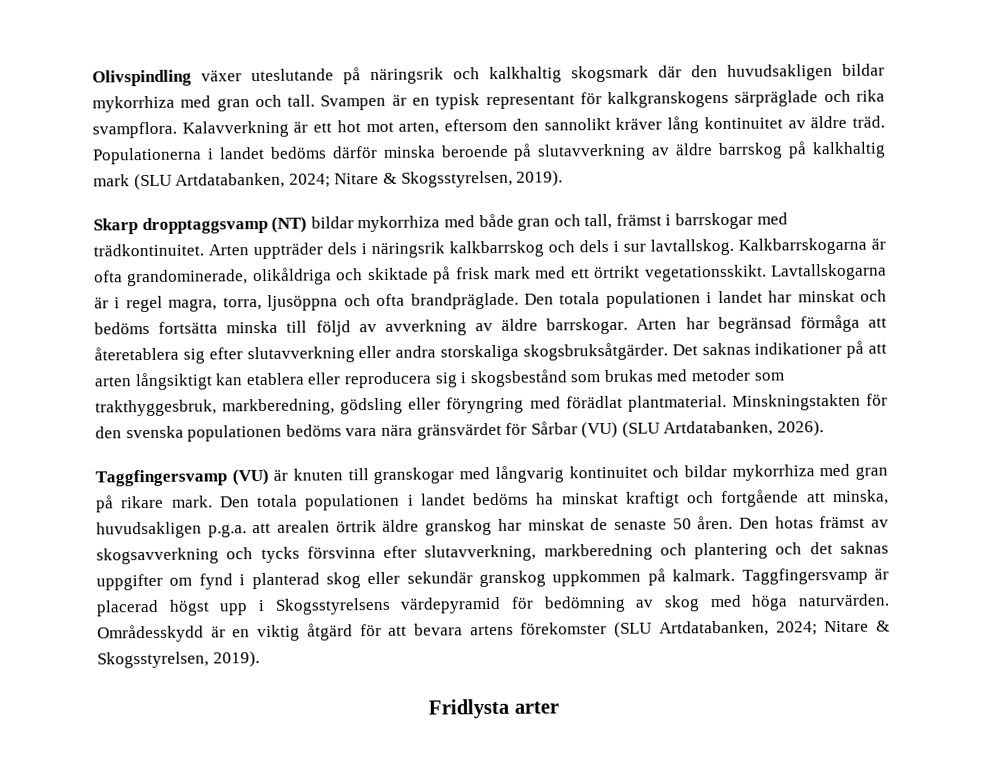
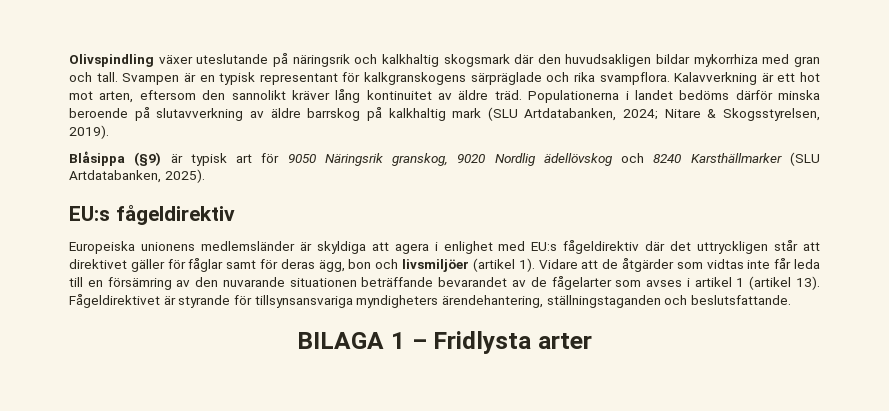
[93,212,788,235] [93,237,886,260] [94,263,887,287] [94,289,887,313] [94,314,887,337] [94,340,888,364] [94,368,785,391] [95,393,888,417] [95,420,825,442] [95,463,889,487] [95,489,889,513] [96,515,889,539] [96,541,889,565] [96,567,889,591] [96,593,889,617] [97,620,890,643] [97,651,260,669] Skarp dropptaggsvamp (NT) bildar mykorrhiza med både gran och tall, främst i barrskogar med trädkontinuitet. Arten uppträder dels i näringsrik kalkbarrskog och dels i sur lavtallskog. Kalkbarrskogarna är ofta grandominerade, olikåldriga och skiktade på frisk mark med ett örtrikt vegetationsskikt. Lavtallskogarna är i regel magra, torra, ljusöppna och ofta brandpräglade. Den totala populationen i landet har minskat och bedöms fortsätta minska till följd av avverkning av äldre barrskogar. Arten har begränsad förmåga att återetablera sig efter slutavverkning eller andra storskaliga skogsbruksåtgärder. Det saknas indikationer på att arten långsiktigt kan etablera eller reproducera sig i skogsbestånd som brukas med metoder som trakthyggesbruk, markberedning, gödsling eller föryngring med förädlat plantmaterial. Minskningstakten för den svenska populationen bedöms vara nära gränsvärdet för Sårbar (VU) (SLU Artdatabanken, 2026). // Taggfingersvamp (VU) är knuten till granskogar med långvarig kontinuitet och bildar mykorrhiza med gran på rikare mark. Den totala populationen i landet bedöms ha minskat kraftigt och fortgående att minska, huvudsakligen p.g.a. att arealen örtrik äldre granskog har minskat de senaste 50 åren. Den hotas främst av skogsavverkning och tycks försvinna efter slutavverkning, markberedning och plantering och det saknas uppgifter om fynd i planterad skog eller sekundär granskog uppkommen på kalmark. Taggfingersvamp är placerad högst upp i Skogsstyrelsens värdepyramid för bedömning av skog med höga naturvärden. Områdesskydd är en viktig åtgärd för att bevara artens förekomster (SLU Artdatabanken, 2024; Nitare & Skogsstyrelsen, 2019). // -> [69,151,820,166] [69,169,205,183] [69,205,235,225] [69,240,820,254] [69,258,821,272] [69,276,821,290] [69,294,791,308] [297,332,427,349] Blåsippa (§9) är typisk art för 9050 Näringsrik granskog, 9020 Nordlig ädellövskog och 8240 Karsthällmarker (SLU Artdatabanken, 2025). // EU:s fågeldirektiv // Europeiska unionens medlemsländer är skyldiga att agera i enlighet med EU:s fågeldirektiv där det uttryckligen står att direktivet gäller för fåglar samt för deras ägg, bon och livsmiljöer (artikel 1). Vidare att de åtgärder som vidtas inte får leda till en försämring av den nuvarande situationen beträffande bevarandet av de fågelarter som avses i artikel 1 (artikel 13). Fågeldirektivet är styrande för tillsynsansvariga myndigheters ärendehantering, ställningstaganden och beslutsfattande. // BILAGA 1 –

